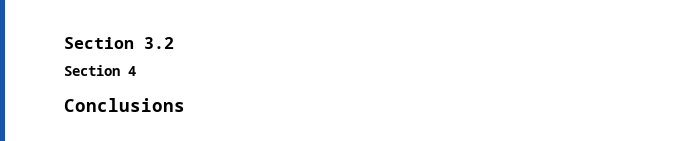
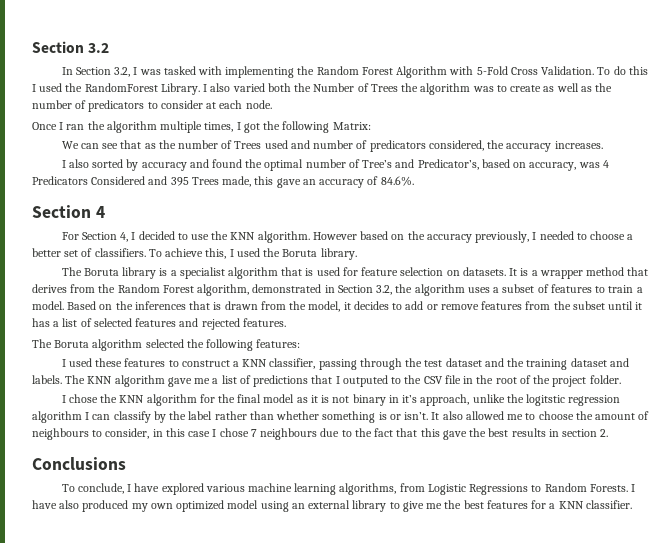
[64,65,136,76] [64,98,185,112] Section 4 // Conclusions -> [61,66,648,78] [32,83,613,95] [32,100,272,112] [32,121,371,133] [61,140,603,152] [61,159,609,171] [32,176,414,188] [32,205,105,218] [61,231,634,243] [32,248,357,260] [61,267,649,279] [32,284,643,296] [32,301,643,312] [32,318,286,330] [32,339,301,351] [61,358,629,370] [32,375,621,387] [61,394,621,406] [32,411,650,423] [32,428,609,440] [32,457,126,470] [61,483,636,495] [32,500,632,512] In Section 3.2, I was tasked with implementing the Random Forest Algorithm with 5-Fold Cross Validation. To do this I used the RandomForest Library. I also varied both the Number of Trees the algorithm was to create as well as the number of predicators to consider at each node. // Once I ran the algorithm multiple times, I got the following Matrix: // We can see that as the number of Trees used and number of predicators considered, the accuracy increases. // I also sorted by accuracy and found the optimal number of Tree’s and Predicator’s, based on accuracy, was 4 Predicators Considered and 395 Trees made, this gave an accuracy of 84.6%. // Section 4 // For Section 4, I decided to use the KNN algorithm. However based on the accuracy previously, I needed to choose a better set of classifiers. To achieve this, I used the Boruta library. // The Boruta library is a specialist algorithm that is used for feature selection on datasets. It is a wrapper method that derives from the Random Forest algorithm, demonstrated in Section 3.2, the algorithm uses a subset of features to train a model. Based on the inferences that is drawn from the model, it decides to add or remove features from the subset until it has a list of selected features and rejected features. // The Boruta algorithm selected the following features: // I used these features to construct a KNN classifier, passing through the test dataset and the training dataset and labels. The KNN algorithm gave me a list of predictions that I outputed to the CSV file in the root of the project folder. // I chose the KNN algorithm for the final model as it is not binary in it’s approach, unlike the logitstic regression algorithm I can classify by the label rather than whether something is or isn’t. It also allowed me to choose the amount of neighbours to consider, in this case I chose 7 neighbours due to the fact that this gave the best results in section 2. // Conclusions // To conclude, I have explored various machine learning algorithms, from Logistic Regressions to Random Forests. I have also produced my own optimized model using an external library to give me the best features for a KNN classifier.

